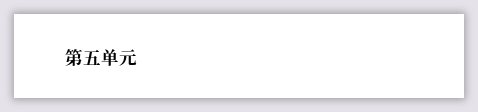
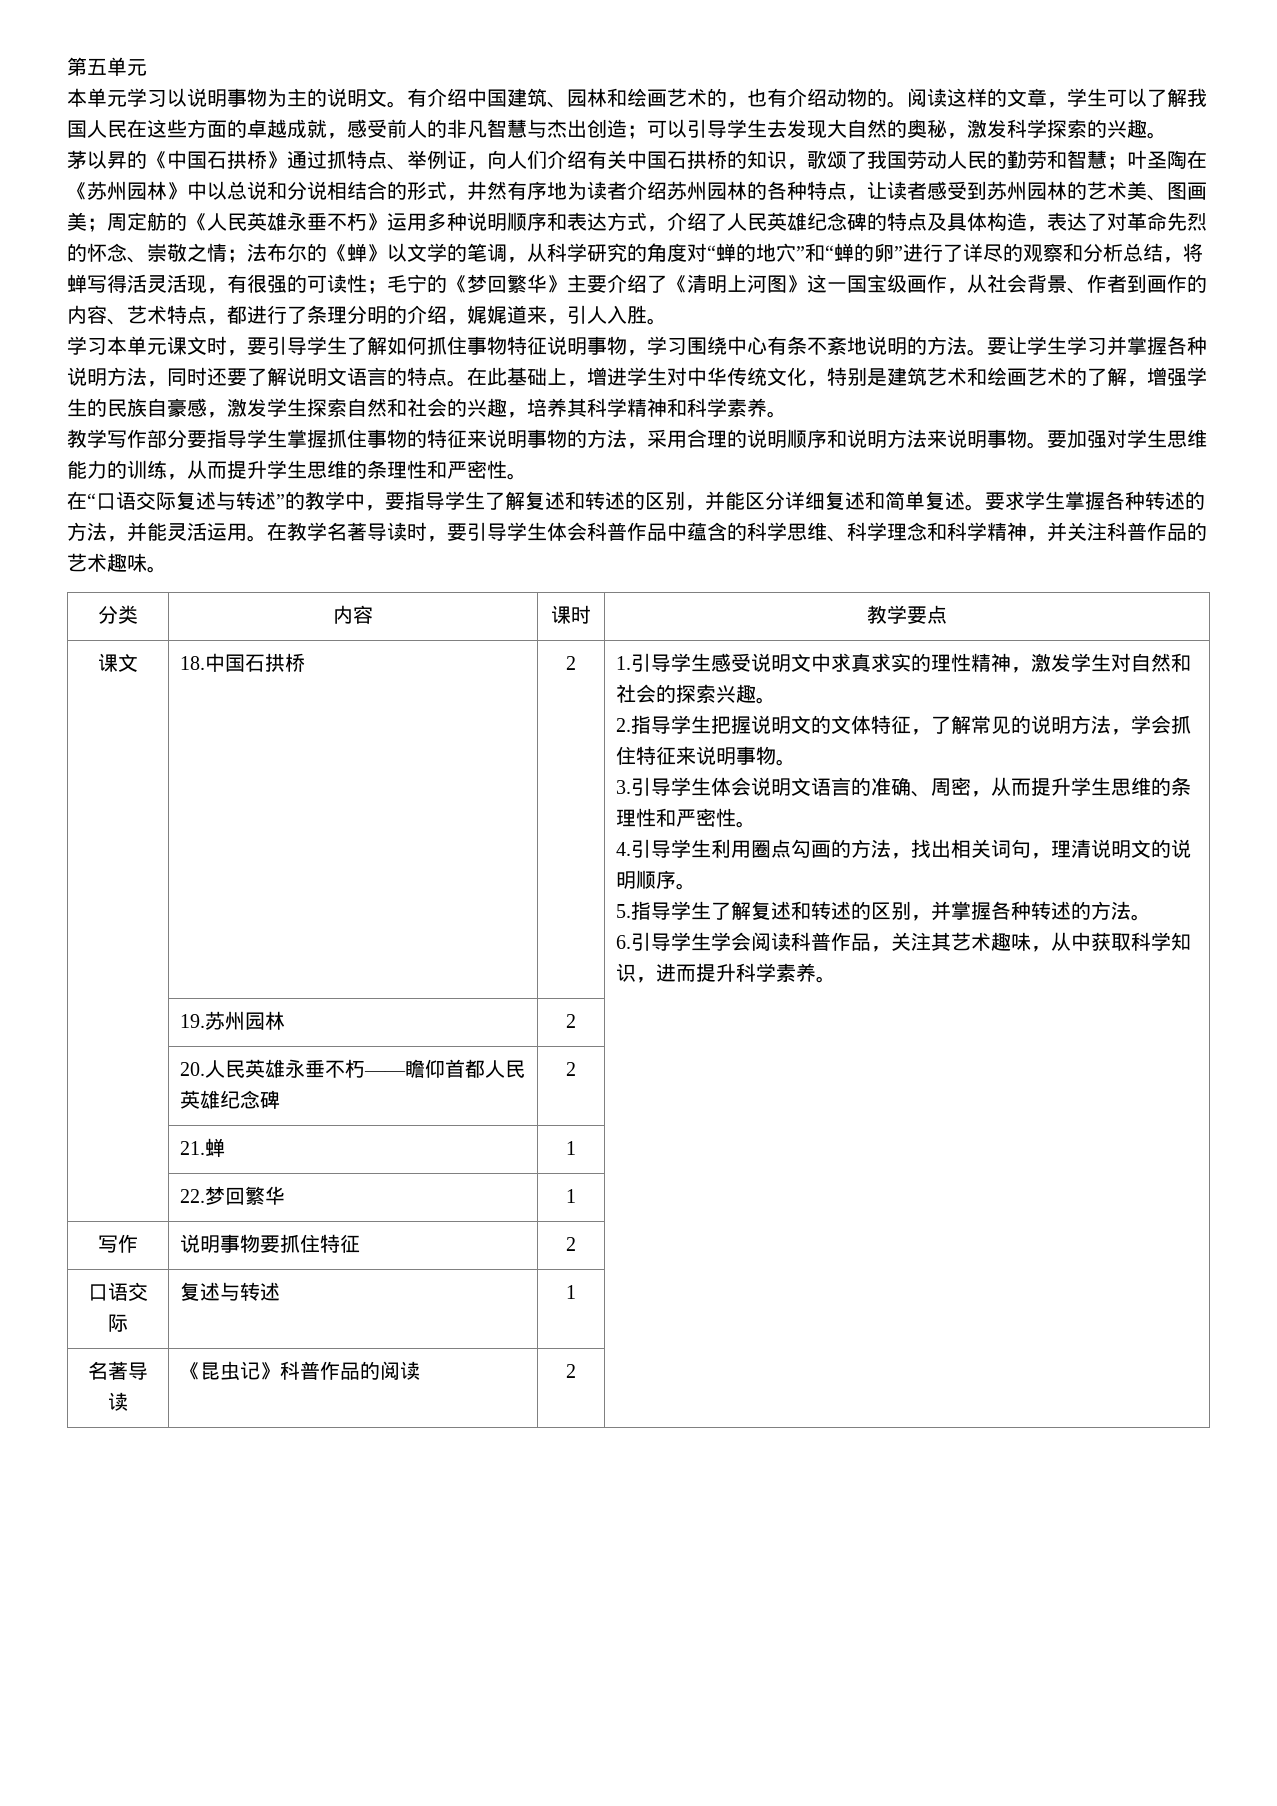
(137, 57) none -> [67,88,1207,108] [67,119,1167,139] [67,150,1207,170] [67,181,1207,201] [67,212,1207,232] [67,243,1203,263] [67,274,1207,294] [67,305,667,325] [67,336,1207,356] [67,367,1207,387] [67,398,787,418] [67,429,1207,449] [67,460,527,480] [67,491,1205,511] [67,522,1207,542] [67,553,167,573] [98,605,138,624] [333,605,373,624] [551,605,591,624] [867,605,947,624] [98,653,138,672] [180,653,306,672] [566,656,576,670] [616,653,1192,673] [616,684,777,704] [616,715,1192,735] [616,746,797,766] [616,777,1192,797] [616,808,757,828] [616,839,1192,859] [616,870,697,890] [616,901,1152,921] [616,932,1192,952] [616,963,837,983] [180,1011,286,1031] [566,1014,576,1028] [180,1059,526,1078] [180,1090,281,1109] [566,1062,576,1076] [180,1138,226,1158] [566,1141,576,1155] [180,1186,286,1205] [566,1189,576,1203] [98,1234,138,1253] [180,1234,361,1253] [566,1237,576,1251] [88,1282,148,1301] [108,1314,128,1332] [180,1282,281,1301] [566,1285,576,1299] [88,1361,148,1380] [108,1392,128,1411] [180,1361,421,1381] [566,1364,576,1378] // 本单元学习以说明事物为主的说明文。有介绍中国建筑、园林和绘画艺术的，也有介绍动物的。阅读这样的文章，学生可以了解我国人民在这些方面的卓越成就，感受前人的非凡智慧与杰出创造；可以引导学生去发现大自然的奥秘，激发科学探索的兴趣。 // 茅以昇的《中国石拱桥》通过抓特点、举例证，向人们介绍有关中国石拱桥的知识，歌颂了我国劳动人民的勤劳和智慧；叶圣陶在《苏州园林》中以总说和分说相结合的形式，井然有序地为读者介绍苏州园林的各种特点，让读者感受到苏州园林的艺术美、图画美；周定舫的《人民英雄永垂不朽》运用多种说明顺序和表达方式，介绍了人民英雄纪念碑的特点及具体构造，表达了对革命先烈的怀念、崇敬之情；法布尔的《蝉》以文学的笔调，从科学研究的角度对“蝉的地穴”和“蝉的卵”进行了详尽的观察和分析总结，将蝉写得活灵活现，有很强的可读性；毛宁的《梦回繁华》主要介绍了《清明上河图》这一国宝级画作，从社会背景、作者到画作的内容、艺术特点，都进行了条理分明的介绍，娓娓道来，引人入胜。 // 学习本单元课文时，要引导学生了解如何抓住事物特征说明事物，学习围绕中心有条不紊地说明的方法。要让学生学习并掌握各种说明方法，同时还要了解说明文语言的特点。在此基础上，增进学生对中华传统文化，特别是建筑艺术和绘画艺术的了解，增强学生的民族自豪感，激发学生探索自然和社会的兴趣，培养其科学精神和科学素养。 // 教学写作部分要指导学生掌握抓住事物的特征来说明事物的方法，采用合理的说明顺序和说明方法来说明事物。要加强对学生思维能力的训练，从而提升学生思维的条理性和严密性。 // 在“口语交际复述与转述”的教学中，要指导学生了解复述和转述的区别，并能区分详细复述和简单复述。要求学生掌握各种转述的方法，并能灵活运用。在教学名著导读时，要引导学生体会科普作品中蕴含的科学思维、科学理念和科学精神，并关注科普作品的艺术趣味。 // 分类 | 内容 | 课时 | 教学要点 // 课文 | 18.中国石拱桥 | 2 | 1.引导学生感受说明文中求真求实的理性精神，激发学生对自然和社会的探索兴趣。 // 2.指导学生把握说明文的文体特征，了解常见的说明方法，学会抓住特征来说明事物。 // 3.引导学生体会说明文语言的准确、周密，从而提升学生思维的条理性和严密性。 // 4.引导学生利用圈点勾画的方法，找出相关词句，理清说明文的说明顺序。 // 5.指导学生了解复述和转述的区别，并掌握各种转述的方法。 // 6.引导学生学会阅读科普作品，关注其艺术趣味，从中获取科学知识，进而提升科学素养。 // | 19.苏州园林 | 2 | // | 20.人民英雄永垂不朽——瞻仰首都人民英雄纪念碑 | 2 | // | 21.蝉 | 1 | // | 22.梦回繁华 | 1 | // 写作 | 说明事物要抓住特征 | 2 | // 口语交际 | 复述与转述 | 1 | // 名著导读 | 《昆虫记》科普作品的阅读 | 2 |

